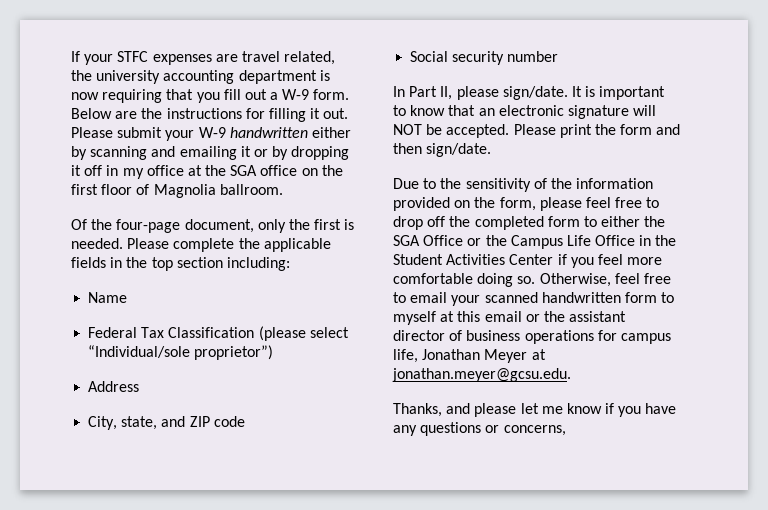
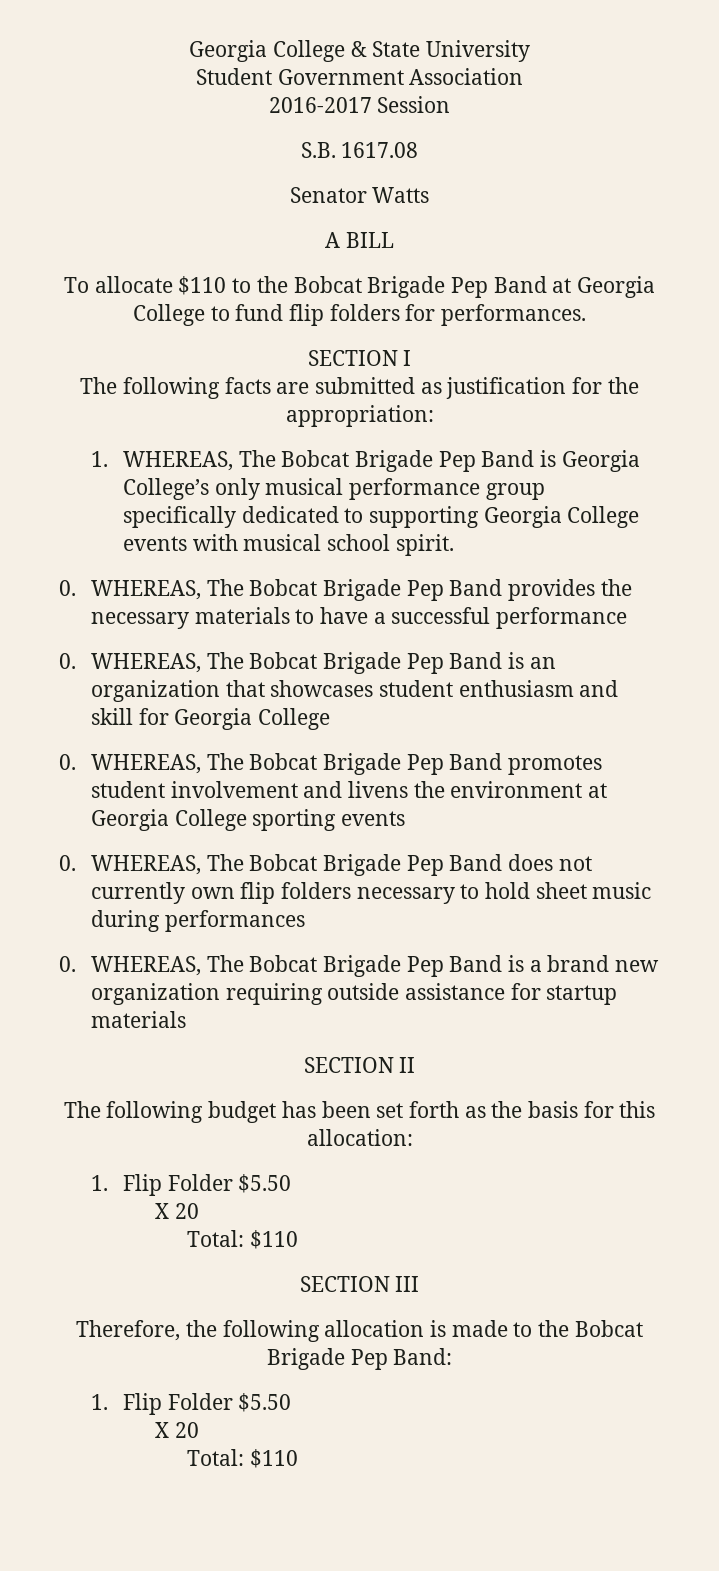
[71,51,336,65] [71,70,330,84] [71,89,350,103] [71,108,349,122] [71,127,351,141] [71,146,350,160] [71,165,343,179] [71,184,283,198] [71,219,355,233] [71,238,331,252] [71,257,290,271] [88,292,128,303] [88,326,349,341] [88,345,274,360] [88,381,140,392] [88,416,245,430] [410,51,559,65] [393,86,666,100] [393,105,657,119] [393,124,681,138] [393,143,492,157] [393,178,654,192] [393,197,660,211] [393,216,666,230] [393,235,677,249] [393,254,663,268] [393,273,671,287] [393,292,675,306] [393,311,627,325] [393,330,671,344] [393,349,546,363] [392,368,571,382] [393,403,677,417] [393,422,566,436] If your STFC expenses are travel related, the university accounting department is now requiring that you fill out a W-9 form. Below are the instructions for filling it out. Please submit your W-9 handwritten either by scanning and emailing it or by dropping it off in my office at the SGA office on the first floor of Magnolia ballroom. // Of the four-page document, only the first is needed. Please complete the applicable fields in the top section including: // Name // Federal Tax Classification (please select “Individual/sole proprietor”) // Address // City, state, and ZIP code // Social security number // In Part II, please sign/date. It is important to know that an electronic signature will NOT be accepted. Please print the form and then sign/date. // Due to the sensitivity of the information provided on the form, please feel free to drop off the completed form to either the SGA Office or the Campus Life Office in the Student Activities Center if you feel more comfortable doing so. Otherwise, feel free to email your scanned handwritten form to myself at this email or the assistant director of business operations for campus life, Jonathan Meyer at jonathan.meyer@gcsu.edu. // Thanks, and please let me know if you have any questions or concerns, -> [189,40,530,62] [195,68,524,85] [268,96,451,113] [300,142,419,158] [289,187,430,203] [325,232,394,248] [64,276,655,298] [132,304,587,326] [307,350,412,366] [80,377,639,399] [285,405,434,427] [91,450,640,472] [123,478,545,500] [123,506,640,528] [123,534,454,556] [59,579,632,601] [91,607,628,629] [59,652,556,674] [91,680,619,702] [91,708,331,730] [59,753,603,775] [91,781,608,798] [91,809,406,831] [59,854,592,876] [91,882,652,904] [91,910,305,932] [59,955,660,977] [91,983,618,1005] [91,1011,187,1028] [303,1057,416,1073] [63,1101,656,1123] [306,1129,413,1146] [91,1174,292,1196] [155,1203,199,1219] [187,1230,298,1249] [299,1276,420,1292] [76,1320,643,1342] [266,1348,453,1370] [91,1393,292,1415] [155,1422,199,1438] [187,1449,298,1468] Georgia College & State University // Student Government Association // 2016-2017 Session // S.B. 1617.08 // Senator Watts // A BILL // To allocate $110 to the Bobcat Brigade Pep Band at Georgia College to fund flip folders for performances. // SECTION I // The following facts are submitted as justification for the appropriation: // 1. WHEREAS, The Bobcat Brigade Pep Band is Georgia College’s only musical performance group specifically dedicated to supporting Georgia College events with musical school spirit. // 0. WHEREAS, The Bobcat Brigade Pep Band provides the necessary materials to have a successful performance // 0. WHEREAS, The Bobcat Brigade Pep Band is an organization that showcases student enthusiasm and skill for Georgia College // 0. WHEREAS, The Bobcat Brigade Pep Band promotes student involvement and livens the environment at Georgia College sporting events // 0. WHEREAS, The Bobcat Brigade Pep Band does not currently own flip folders necessary to hold sheet music during performances // 0. WHEREAS, The Bobcat Brigade Pep Band is a brand new organization requiring outside assistance for startup materials // SECTION II // The following budget has been set forth as the basis for this allocation: // 1. Flip Folder $5.50 // X 20 // Total: $110 // SECTION III // Therefore, the following allocation is made to the Bobcat Brigade Pep Band: // 1. Flip Folder $5.50 // X 20 // Total: $110

